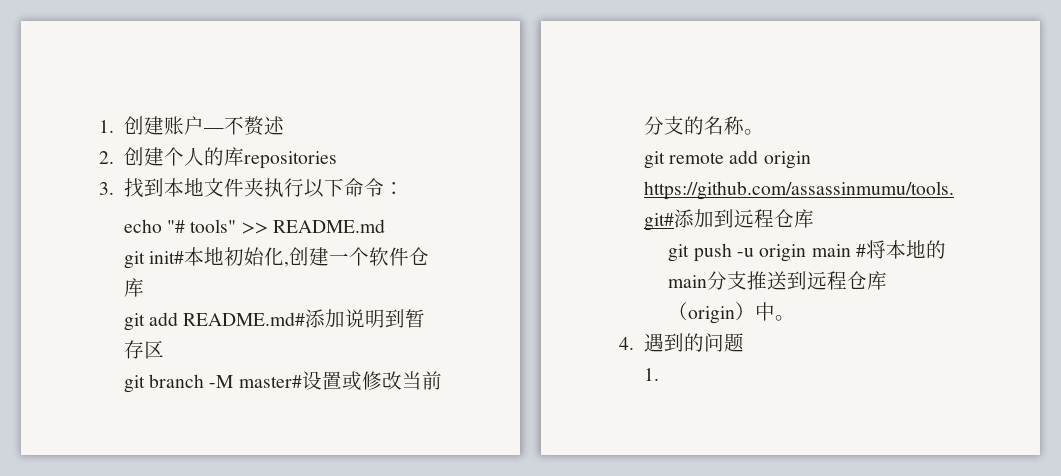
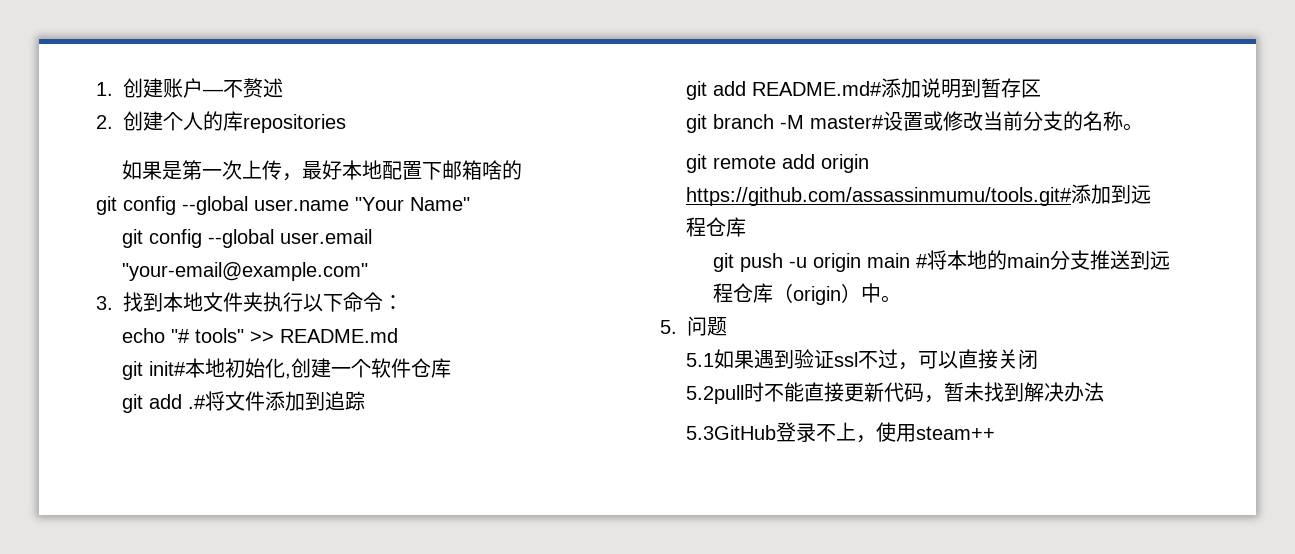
(337, 160) none -> [122,160,523,181] [96,196,470,215] [122,229,373,248] [122,262,369,281] // 如果是第一次上传，最好本地配置下邮箱啥的 // git config --global user.name "Your Name" // git config --global user.email "your-email@example.com"
(144, 287) none -> [122,391,366,413] // git add .#将文件添加到追踪
[619,333,704,352] 4.遇到的 -> [660,320,677,334] 5.
[643,368,659,381] 1. -> [686,349,1039,370] [686,382,1105,404] [686,422,996,443] 5.1如果遇到验证ssl不过，可以直接关闭 // 5.2pull时不能直接更新代码，暂未找到解决办法 // 5.3GitHub登录不上，使用steam++

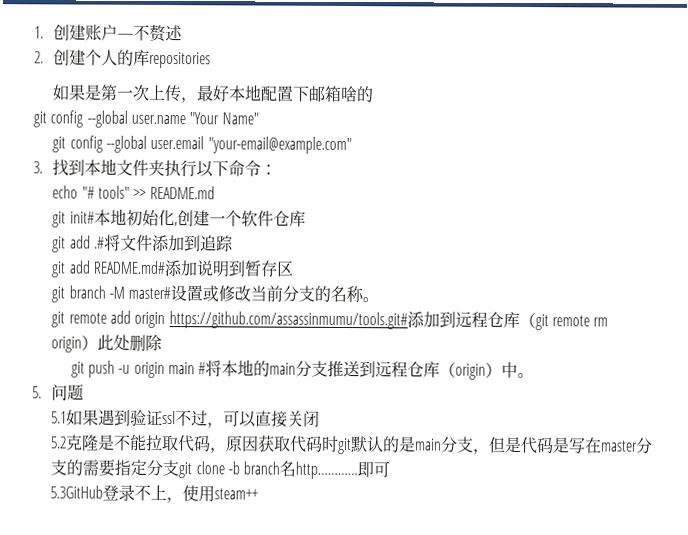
(747, 227) none -> [518,312,609,331] [51,334,164,353] （git remote rm origin）此处删除
[686,382,1105,404] 5.2pull时不能直接更新代码，暂未找到解决办法 -> [50,434,654,455] [50,459,391,480] 5.2克隆是不能拉取代码，原因获取代码时git默认的是main分支，但是代码是写在master分支的需要指定分支git clone -b branch名http…………即可

